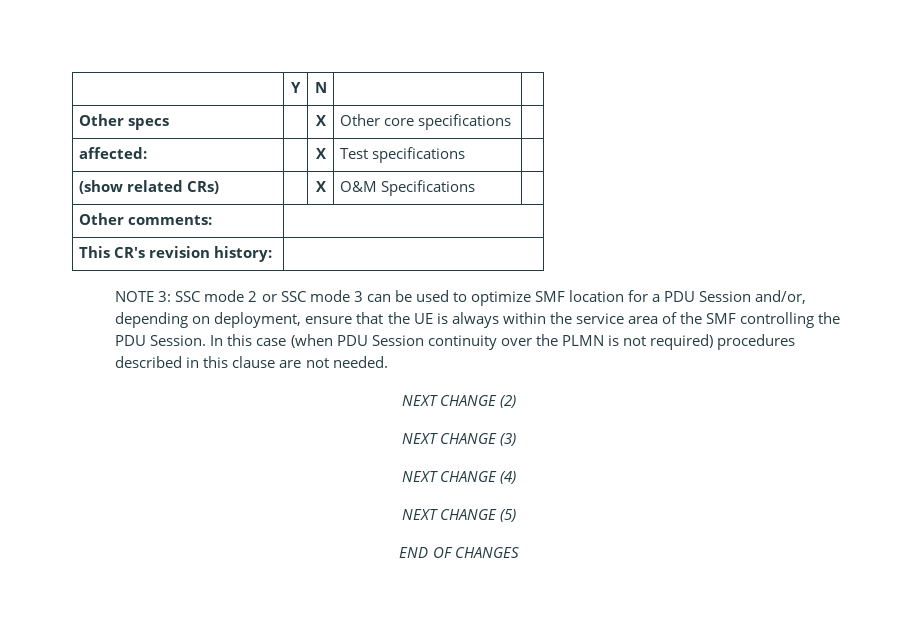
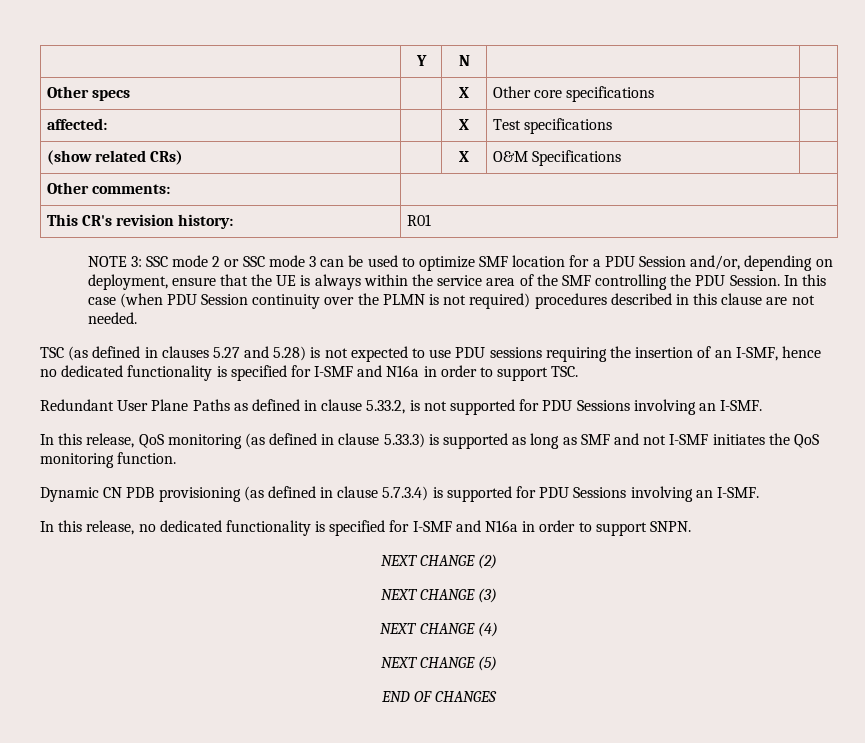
(272, 254) none -> [406,214,431,226] R01
(388, 362) none -> [40,346,821,362] [40,365,579,381] [40,399,763,415] [40,433,819,449] [40,452,177,468] [40,486,759,502] [40,520,691,536] // TSC (as defined in clauses 5.27 and 5.28) is not expected to use PDU sessions requiring the insertion of an I-SMF, hence no dedicated functionality is specified for I-SMF and N16a in order to support TSC. // Redundant User Plane Paths as defined in clause 5.33.2, is not supported for PDU Sessions involving an I-SMF. // In this release, QoS monitoring (as defined in clause 5.33.3) is supported as long as SMF and not I-SMF initiates the QoS monitoring function. // Dynamic CN PDB provisioning (as defined in clause 5.7.3.4) is supported for PDU Sessions involving an I-SMF. // In this release, no dedicated functionality is specified for I-SMF and N16a in order to support SNPN.

